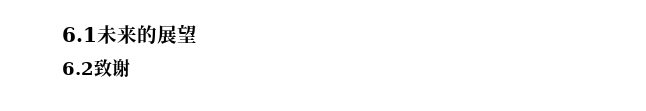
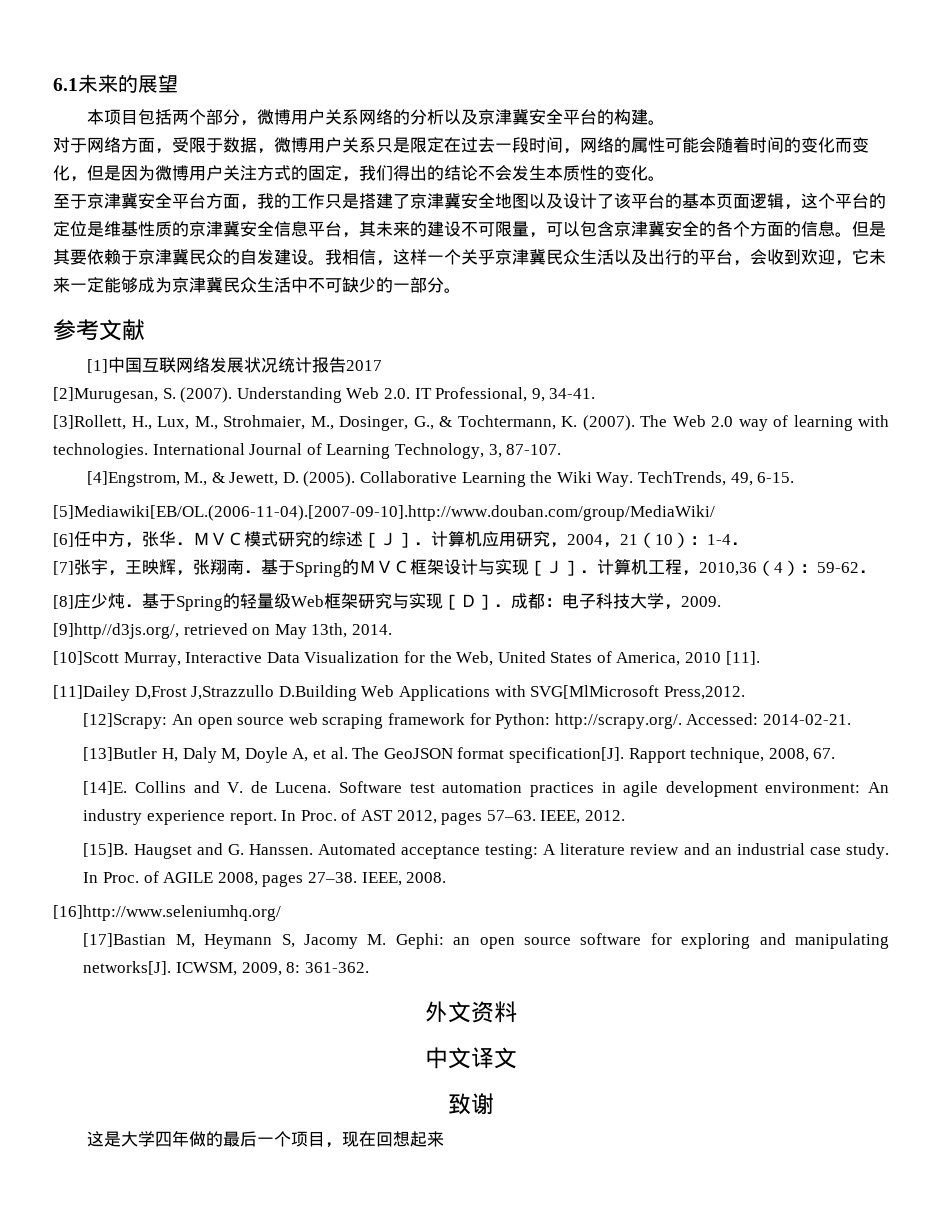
[62,59,130,77] 6.2致谢 -> [86,109,665,126] [53,137,869,154] [53,165,665,182] [53,193,886,210] [53,221,886,238] [53,249,886,266] [53,277,461,293] [53,319,145,341] [86,357,382,373] [53,387,596,403] [53,415,889,431] [53,443,562,459] [86,471,795,487] [53,505,715,521] [53,531,748,548] [53,559,876,577] [53,593,721,611] [53,623,392,639] [53,651,760,667] [53,685,745,701] [83,713,851,729] [83,747,836,763] [83,781,890,797] [83,809,625,825] [83,843,890,859] [83,871,447,887] [53,905,281,921] [83,933,889,949] [83,961,369,976] [425,1001,517,1023] [425,1047,517,1069] [448,1093,494,1115] [86,1130,444,1148] 本项目包括两个部分，微博用户关系网络的分析以及京津冀安全平台的构建。 // 对于网络方面，受限于数据，微博用户关系只是限定在过去一段时间，网络的属性可能会随着时间的变化而变化，但是因为微博用户关注方式的固定，我们得出的结论不会发生本质性的变化。 // 至于京津冀安全平台方面，我的工作只是搭建了京津冀安全地图以及设计了该平台的基本页面逻辑，这个平台的定位是维基性质的京津冀安全信息平台，其未来的建设不可限量，可以包含京津冀安全的各个方面的信息。但是其要依赖于京津冀民众的自发建设。我相信，这样一个关乎京津冀民众生活以及出行的平台，会收到欢迎，它未来一定能够成为京津冀民众生活中不可缺少的一部分。 // 参考文献 // [1]中国互联网络发展状况统计报告2017 // [2]Murugesan, S. (2007). Understanding Web 2.0. IT Professional, 9, 34-41. // [3]Rollett, H., Lux, M., Strohmaier, M., Dosinger, G., & Tochtermann, K. (2007). The Web 2.0 way of learning with technologies. International Journal of Learning Technology, 3, 87-107. // [4]Engstrom, M., & Jewett, D. (2005). Collaborative Learning the Wiki Way. TechTrends, 49, 6-15. // [5]Mediawiki[EB/OL.(2006-11-04).[2007-09-10].http://www.douban.com/group/MediaWiki/ // [6]任中方，张华．ＭＶＣ模式研究的综述［Ｊ］．计算机应用研究，2004，21（10）：1-4． // [7]张宇，王映辉，张翔南．基于Spring的ＭＶＣ框架设计与实现［Ｊ］．计算机工程，2010,36（4）：59-62． // [8]庄少炖．基于Spring的轻量级Web框架研究与实现［Ｄ］．成都：电子科技大学，2009. // [9]http//d3js.org/, retrieved on May 13th, 2014. // [10]Scott Murray, Interactive Data Visualization for the Web, United States of America, 2010 [11]. // [11]Dailey D,Frost J,Strazzullo D.Building Web Applications with SVG[MlMicrosoft Press,2012. // [12]Scrapy: An open source web scraping framework for Python: http://scrapy.org/. Accessed: 2014-02-21. // [13]Butler H, Daly M, Doyle A, et al. The GeoJSON format specification[J]. Rapport technique, 2008, 67. // [14]E. Collins and V. de Lucena. Software test automation practices in agile development environment: An industry experience report. In Proc. of AST 2012, pages 57–63. IEEE, 2012. // [15]B. Haugset and G. Hanssen. Automated acceptance testing: A literature review and an industrial case study. In Proc. of AGILE 2008, pages 27–38. IEEE, 2008. // [16]http://www.seleniumhq.org/ // [17]Bastian M, Heymann S, Jacomy M. Gephi: an open source software for exploring and manipulating networks[J]. ICWSM, 2009, 8: 361-362. // 外文资料 // 中文译文 // 致谢 // 这是大学四年做的最后一个项目，现在回想起来

